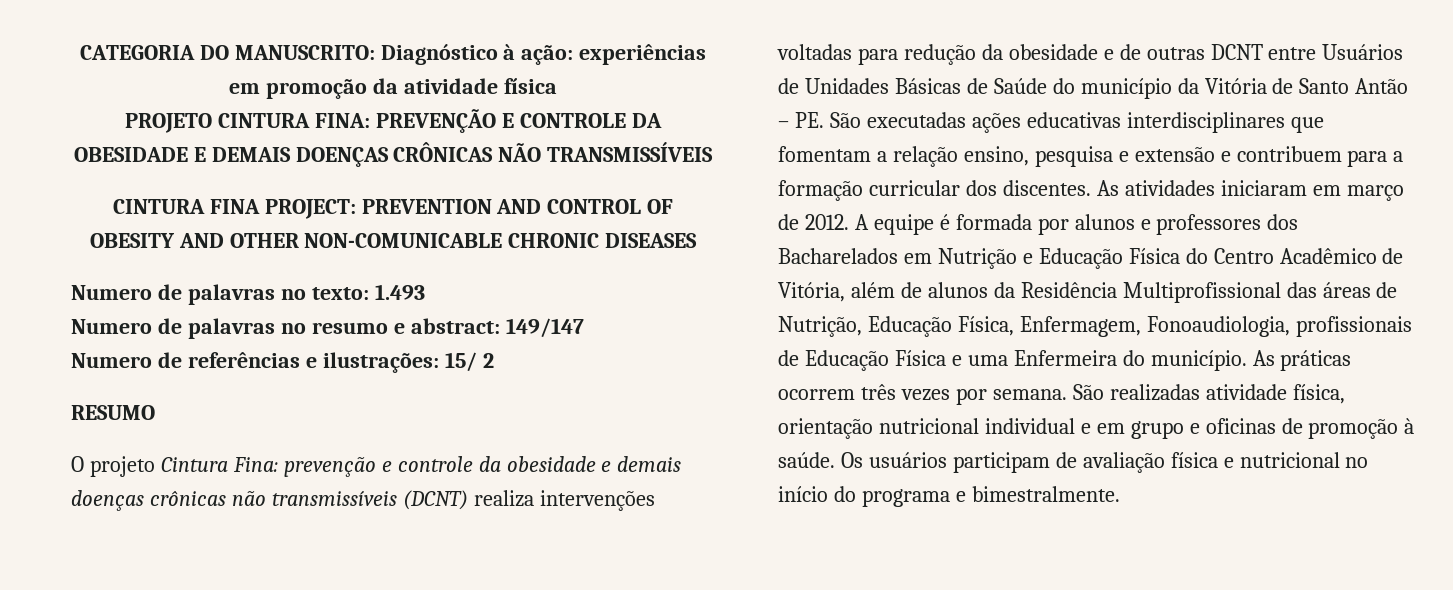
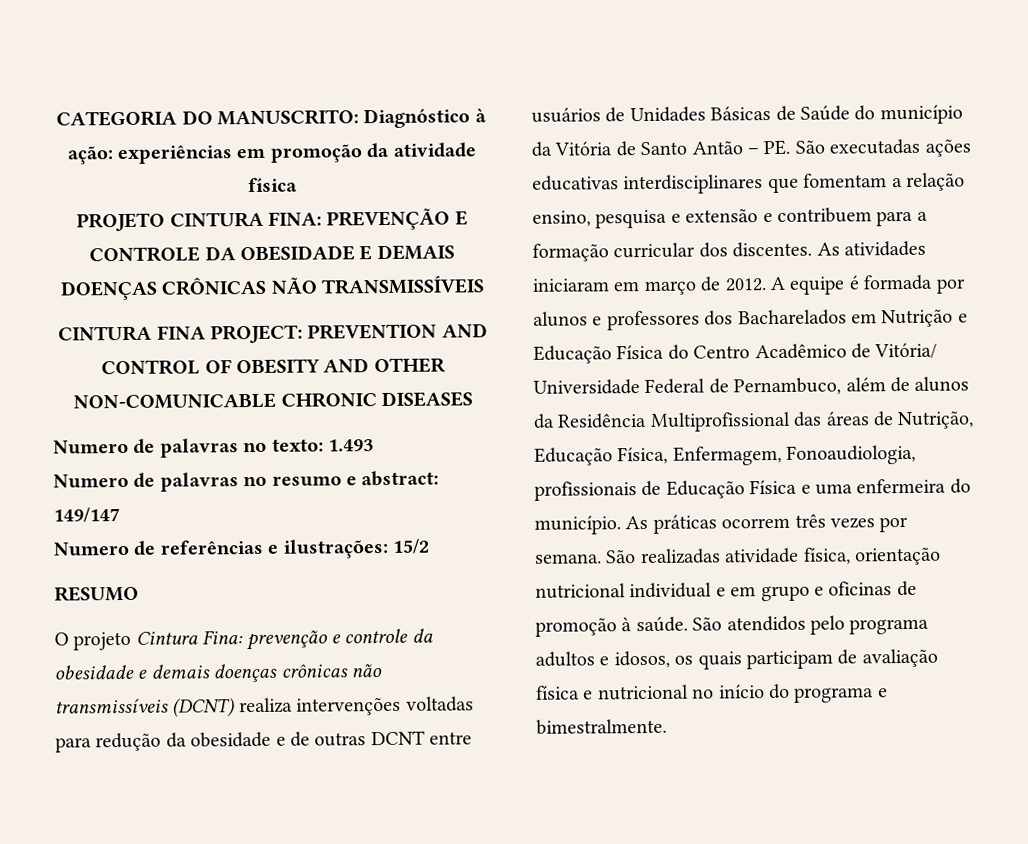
[444,352,494,372] 15/ 2 -> [392,538,430,554] 15/2
[1322,44,1404,60] Usuários -> [531,107,601,123] usuários
[778,282,845,302] Vitória, -> [874,342,938,360] [533,377,842,396] Vitória/ Universidade Federal de Pernambuco,
[1013,350,1117,366] Enfermeira -> [856,478,947,494] enfermeira
[840,452,947,468] Os usuários -> [692,615,930,635] [535,650,742,670] São atendidos pelo programa adultos e idosos, os quais

